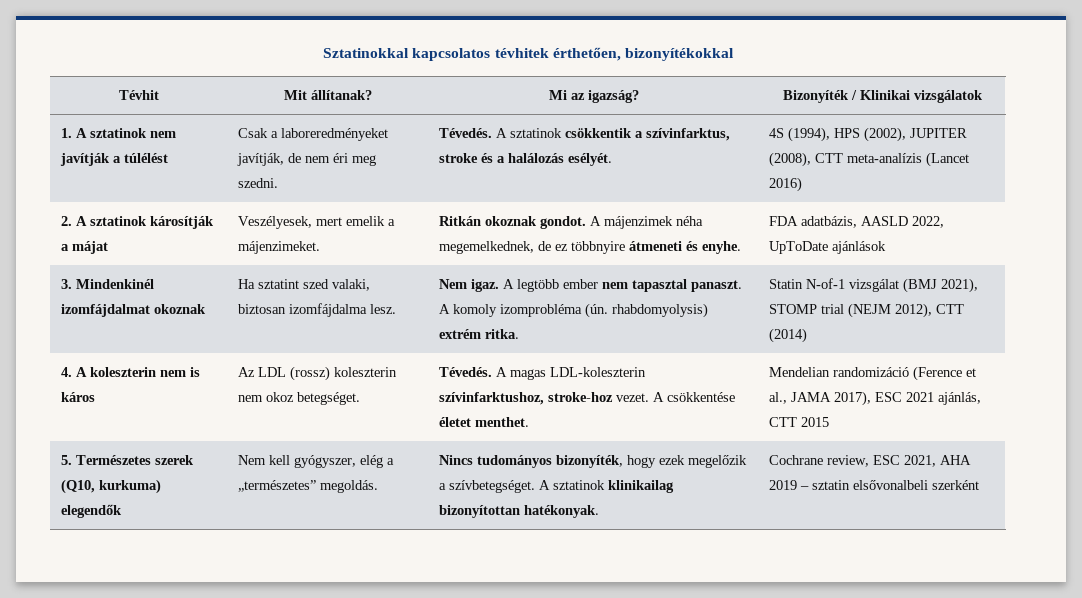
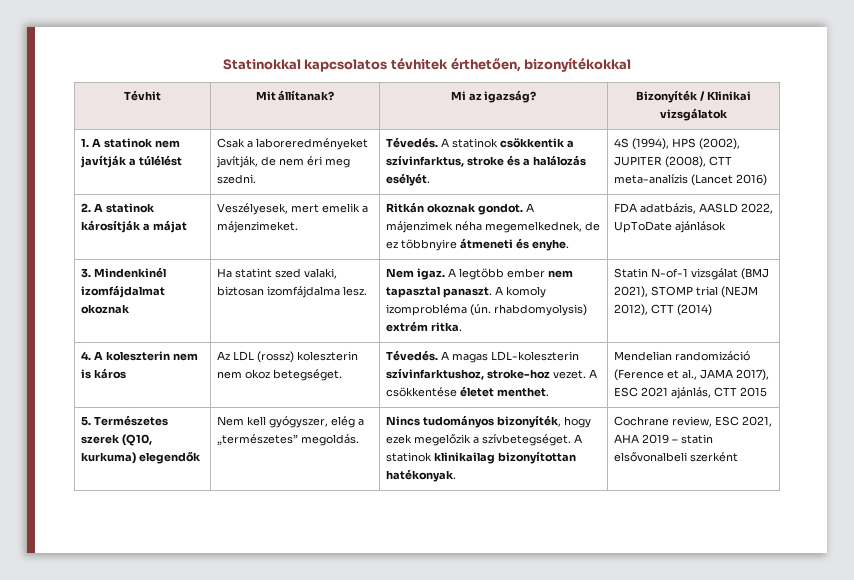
[323,48,410,58] Sztatinokkal -> [222,59,301,70] Statinokkal
[89,128,147,138] sztatinok -> [103,138,153,148] statinok
[509,128,562,138] sztatinok -> [451,138,498,148] statinok
[89,216,147,226] sztatinok -> [105,203,155,213] statinok
[257,279,299,289] sztatint -> [234,268,272,278] statint
[552,480,605,490] sztatinok -> [385,452,432,462] statinok
[811,480,850,490] sztatin -> [680,434,713,444] statin

